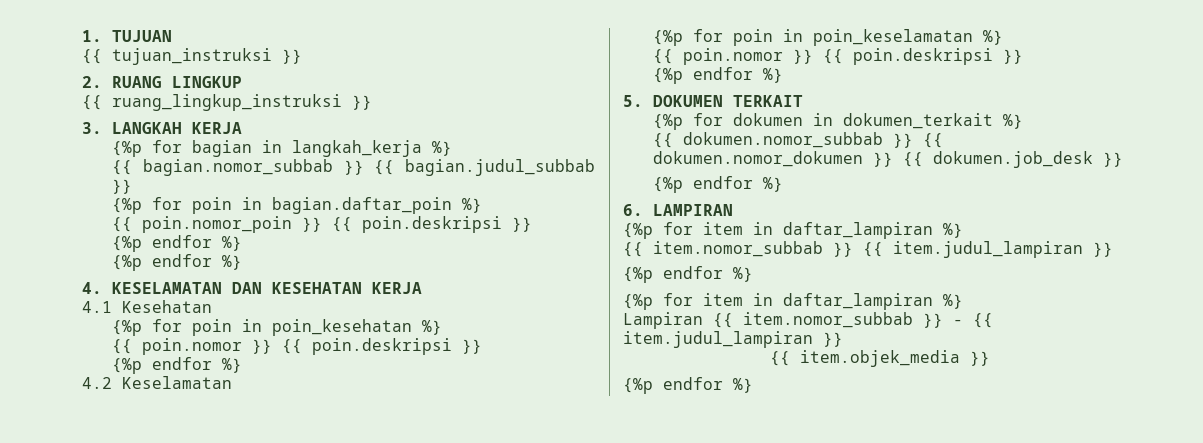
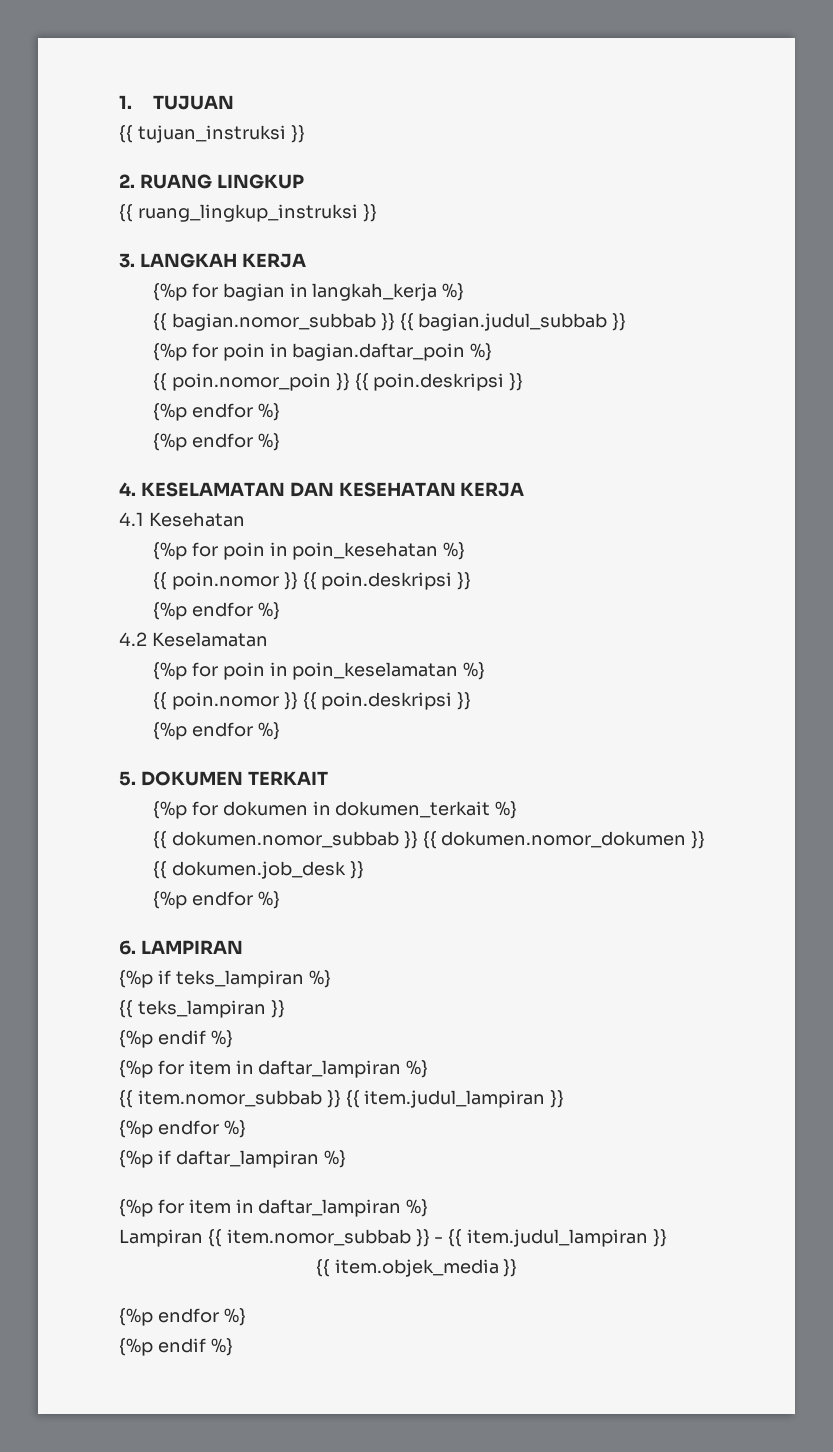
(733, 210) none -> [119,970,331,988] [119,1000,285,1018] [119,1030,233,1048] // {%p if teks_lampiran %} // {{ teks_lampiran }} // {%p endif %}
(753, 274) none -> [119,1150,346,1168] // {%p if daftar_lampiran %}
(753, 385) none -> [119,1338,233,1356] // {%p endif %}

